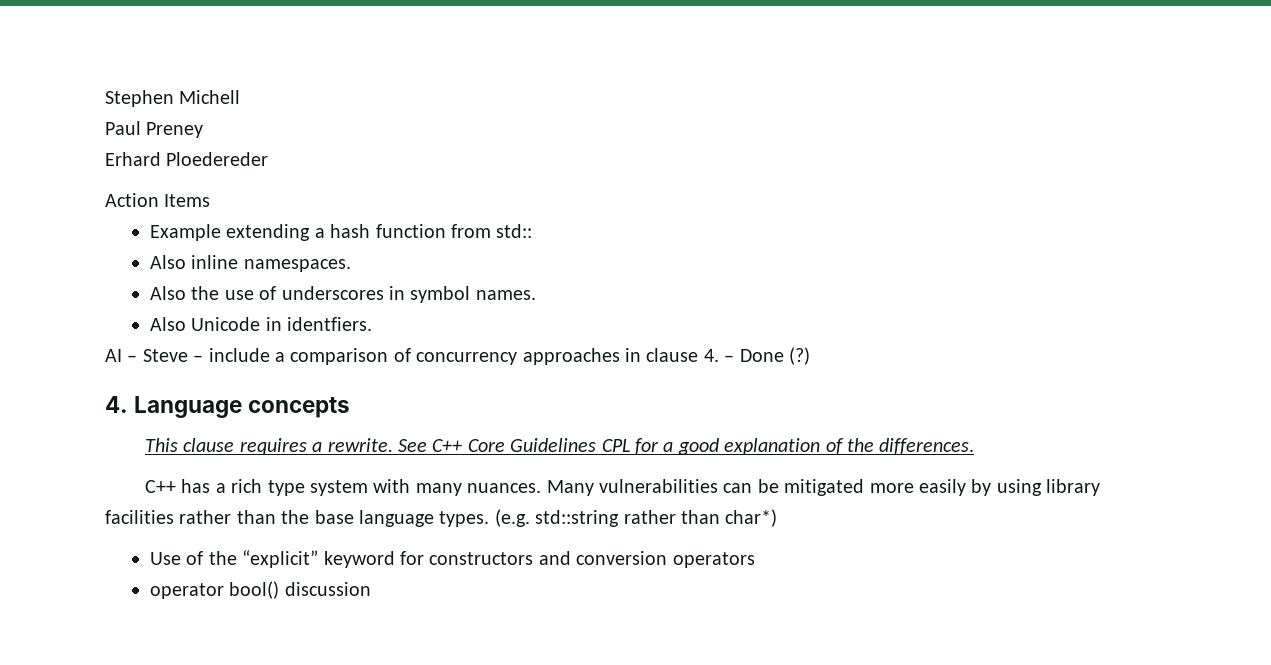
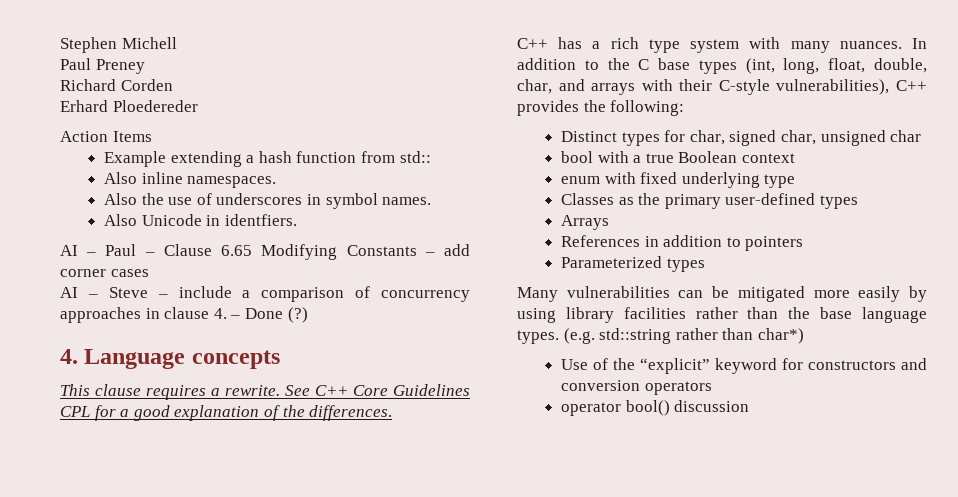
(204, 130) none -> [60,79,173,91] // Richard Corden
(373, 324) none -> [60,244,471,260] [60,269,149,277] // AI – Paul – Clause 6.65 Modifying Constants – add corner cases
(542, 488) none -> [912,38,927,49] [517,58,927,74] [517,79,927,95] [517,100,685,116] [561,130,922,146] [561,151,796,163] [561,172,796,188] [561,193,859,209] [561,215,610,230] [561,235,804,251] [561,256,705,272] In addition to the C base types (int, long, float, double, char, and arrays with their C-style vulnerabilities), C++ provides the following: // Distinct types for char, signed char, unsigned char // bool with a true Boolean context // enum with fixed underlying type // Classes as the primary user-defined types // Arrays // References in addition to pointers // Parameterized types //

